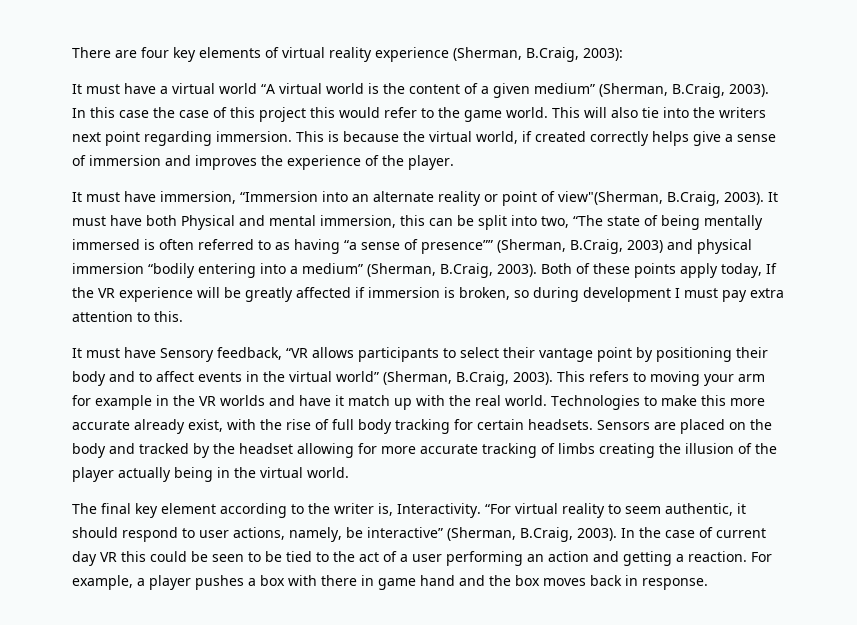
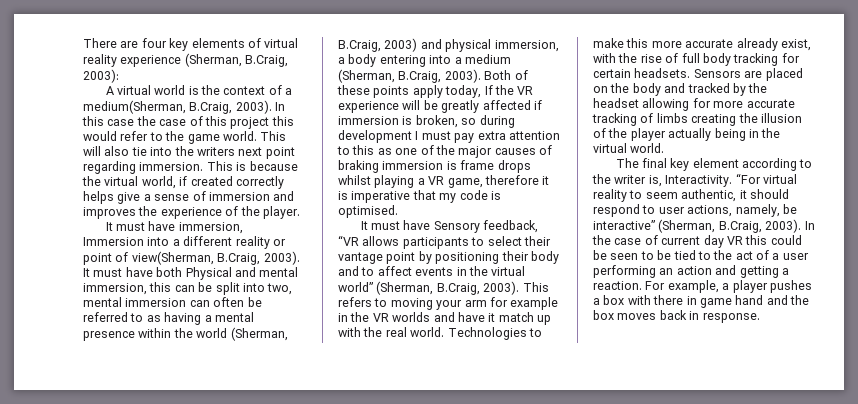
[72,83,275,94] It must have a virtual world “A -> [105,86,114,95] A
[409,83,668,98] content of a given medium” (Sherman, -> [223,85,293,95] [83,100,186,114] context of a medium(Sherman,
[240,191,434,202] “Immersion into an alternate -> [83,236,233,246] Immersion into a different
[558,191,663,205] view"(Sherman, -> [131,251,214,265] view(Sherman,
[573,215,763,230] [72,239,493,254] “The state of being mentally immersed is often referred to as having “a sense of presence”” -> [83,297,262,307] [83,312,254,325] [83,328,228,341] mental immersion can often be referred to as having a mental presence within the world
[72,263,195,278] immersion “bodily -> [494,40,559,52] [338,54,377,67] immersion, a body
[302,263,363,274] medium” -> [464,54,511,64] medium
[154,311,183,322] this. -> [352,145,552,158] [338,160,531,173] [338,175,550,188] [338,190,501,203] [338,205,398,218] this as one of the major causes of braking immersion is frame drops whilst playing a VR game, therefore it is imperative that my code is optimised.

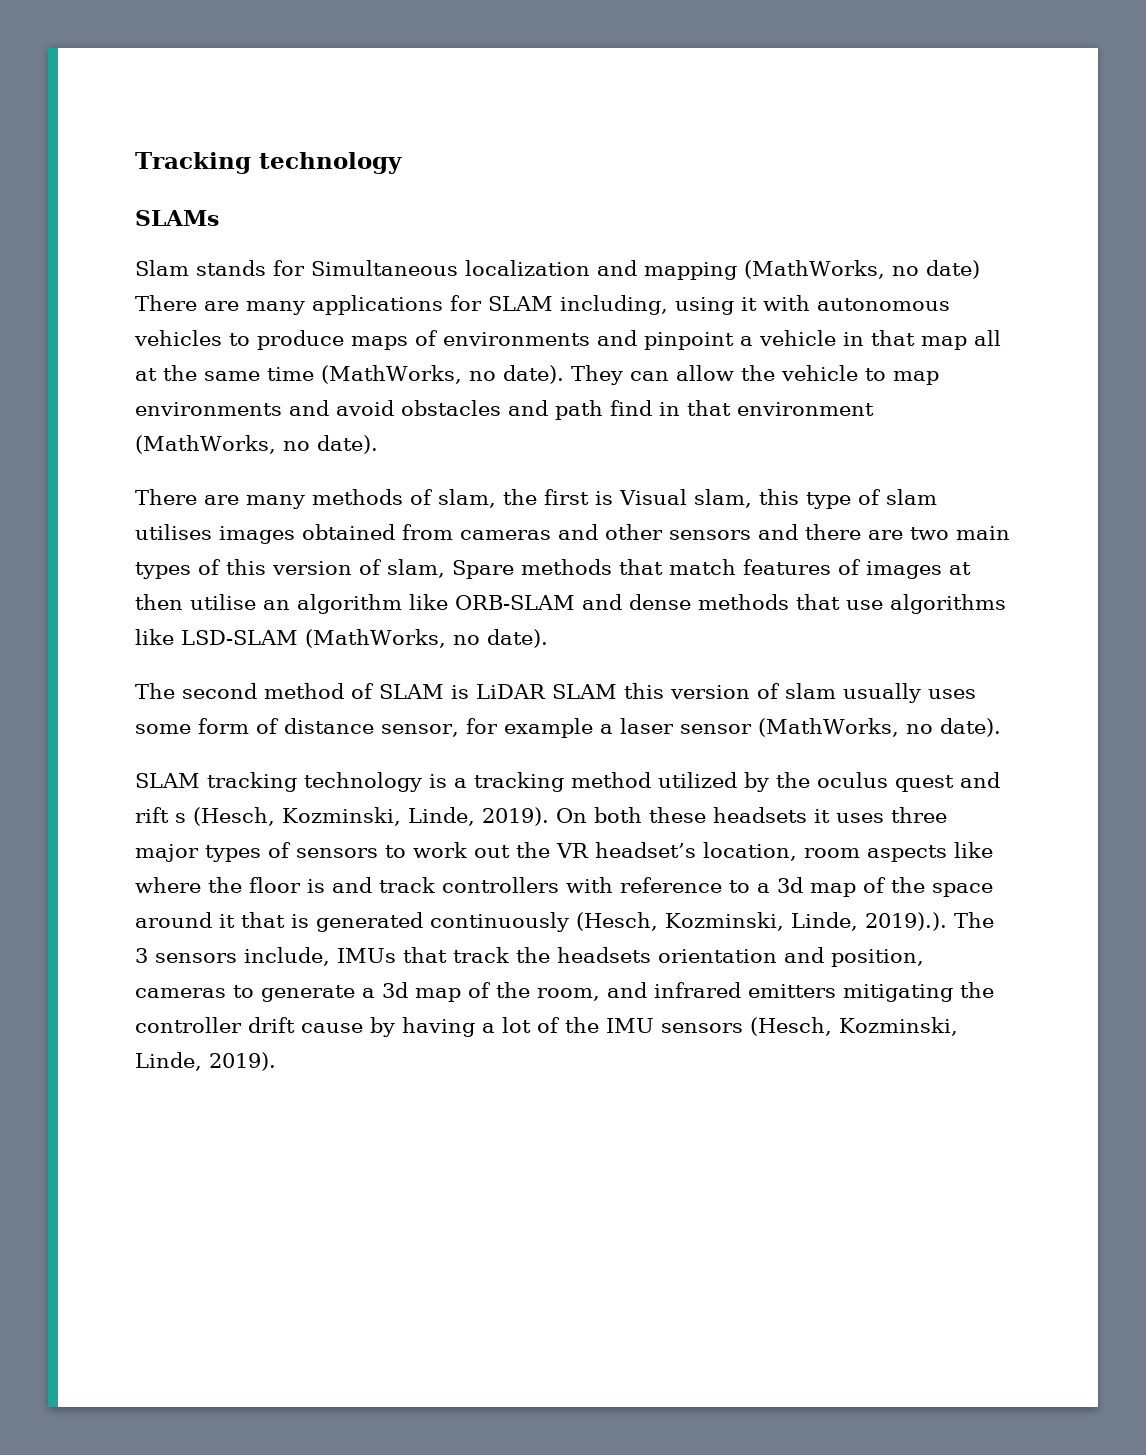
[83,38,299,51] [83,53,289,67] [83,69,119,83] [105,85,293,95] [83,100,286,114] [82,116,294,129] [83,131,287,144] [83,146,295,159] [83,161,298,174] [82,176,284,189] [83,191,295,204] [83,206,300,219] [105,221,243,234] [83,236,286,249] [83,251,300,265] [83,267,299,280] [83,282,293,295] [83,297,262,307] [83,312,254,325] [83,327,288,341] [338,38,559,52] [338,54,511,67] [338,69,528,83] [337,85,534,98] [338,100,542,113] [338,115,515,128] [338,130,560,143] [337,145,552,158] [338,160,531,173] [338,175,550,188] [338,190,501,203] [338,205,398,218] [360,220,539,233] [338,235,551,249] [338,251,559,264] [338,266,526,276] [338,281,549,295] [338,297,559,310] [338,312,551,325] [338,327,542,340] [593,38,811,51] [593,53,800,66] [593,68,803,81] [593,83,768,96] [593,98,795,111] [592,113,802,126] [593,128,781,141] [593,143,665,153] [615,158,813,171] [592,173,797,187] [593,189,789,202] [593,204,797,217] [593,219,815,233] [592,235,802,248] [593,250,809,260] [593,265,789,278] [593,280,812,293] [593,295,809,308] [593,310,760,323] There are four key elements of virtual reality experience (Sherman, B.Craig, 2003): // A virtual world is the context of a medium(Sherman, B.Craig, 2003). In this case the case of this project this would refer to the game world. This will also tie into the writers next point regarding immersion. This is because the virtual world, if created correctly helps give a sense of immersion and improves the experience of the player. // It must have immersion, Immersion into a different reality or point of view(Sherman, B.Craig, 2003). It must have both Physical and mental immersion, this can be split into two, mental immersion can often be referred to as having a mental presence within the world (Sherman, B.Craig, 2003) and physical immersion, a body entering into a medium (Sherman, B.Craig, 2003). Both of these points apply today, If the VR experience will be greatly affected if immersion is broken, so during development I must pay extra attention to this as one of the major causes of braking immersion is frame drops whilst playing a VR game, therefore it is imperative that my code is optimised. // It must have Sensory feedback, “VR allows participants to select their vantage point by positioning their body and to affect events in the virtual world” (Sherman, B.Craig, 2003). This refers to moving your arm for example in the VR worlds and have it match up with the real world. Technologies to make this more accurate already exist, with the rise of full body tracking for certain headsets. Sensors are placed on the body and tracked by the headset allowing for more accurate tracking of limbs creating the illusion of the player actually being in the virtual world. // The final key element according to the writer is, Interactivity. “For virtual reality to seem authentic, it should respond to user actions, namely, be interactive” (Sherman, B.Craig, 2003). In the case of current day VR this could be seen to be tied to the act of a user performing an action and getting a reaction. For example, a player pushes a box with there in game hand and the box moves back in response. -> [135,152,402,174] [135,210,219,226] [135,260,980,280] [135,295,950,315] [134,330,1001,350] [135,365,939,385] [135,400,874,420] [135,435,378,454] [135,489,937,509] [135,524,1010,544] [135,559,971,579] [135,594,1006,614] [135,629,548,648] [135,683,976,703] [135,718,1001,738] [135,772,1000,792] [135,807,947,826] [135,842,993,862] [135,877,993,897] [135,912,994,932] [135,947,924,967] [135,982,994,1002] [135,1017,958,1037] [135,1052,276,1071] Tracking technology // SLAMs // Slam stands for Simultaneous localization and mapping (MathWorks, no date) There are many applications for SLAM including, using it with autonomous vehicles to produce maps of environments and pinpoint a vehicle in that map all at the same time (MathWorks, no date). They can allow the vehicle to map environments and avoid obstacles and path find in that environment (MathWorks, no date). // There are many methods of slam, the first is Visual slam, this type of slam utilises images obtained from cameras and other sensors and there are two main types of this version of slam, Spare methods that match features of images at then utilise an algorithm like ORB-SLAM and dense methods that use algorithms like LSD-SLAM (MathWorks, no date). // The second method of SLAM is LiDAR SLAM this version of slam usually uses some form of distance sensor, for example a laser sensor (MathWorks, no date). // SLAM tracking technology is a tracking method utilized by the oculus quest and rift s (Hesch, Kozminski, Linde, 2019). On both these headsets it uses three major types of sensors to work out the VR headset’s location, room aspects like where the floor is and track controllers with reference to a 3d map of the space around it that is generated continuously (Hesch, Kozminski, Linde, 2019).). The 3 sensors include, IMUs that track the headsets orientation and position, cameras to generate a 3d map of the room, and infrared emitters mitigating the controller drift cause by having a lot of the IMU sensors (Hesch, Kozminski, Linde, 2019).

